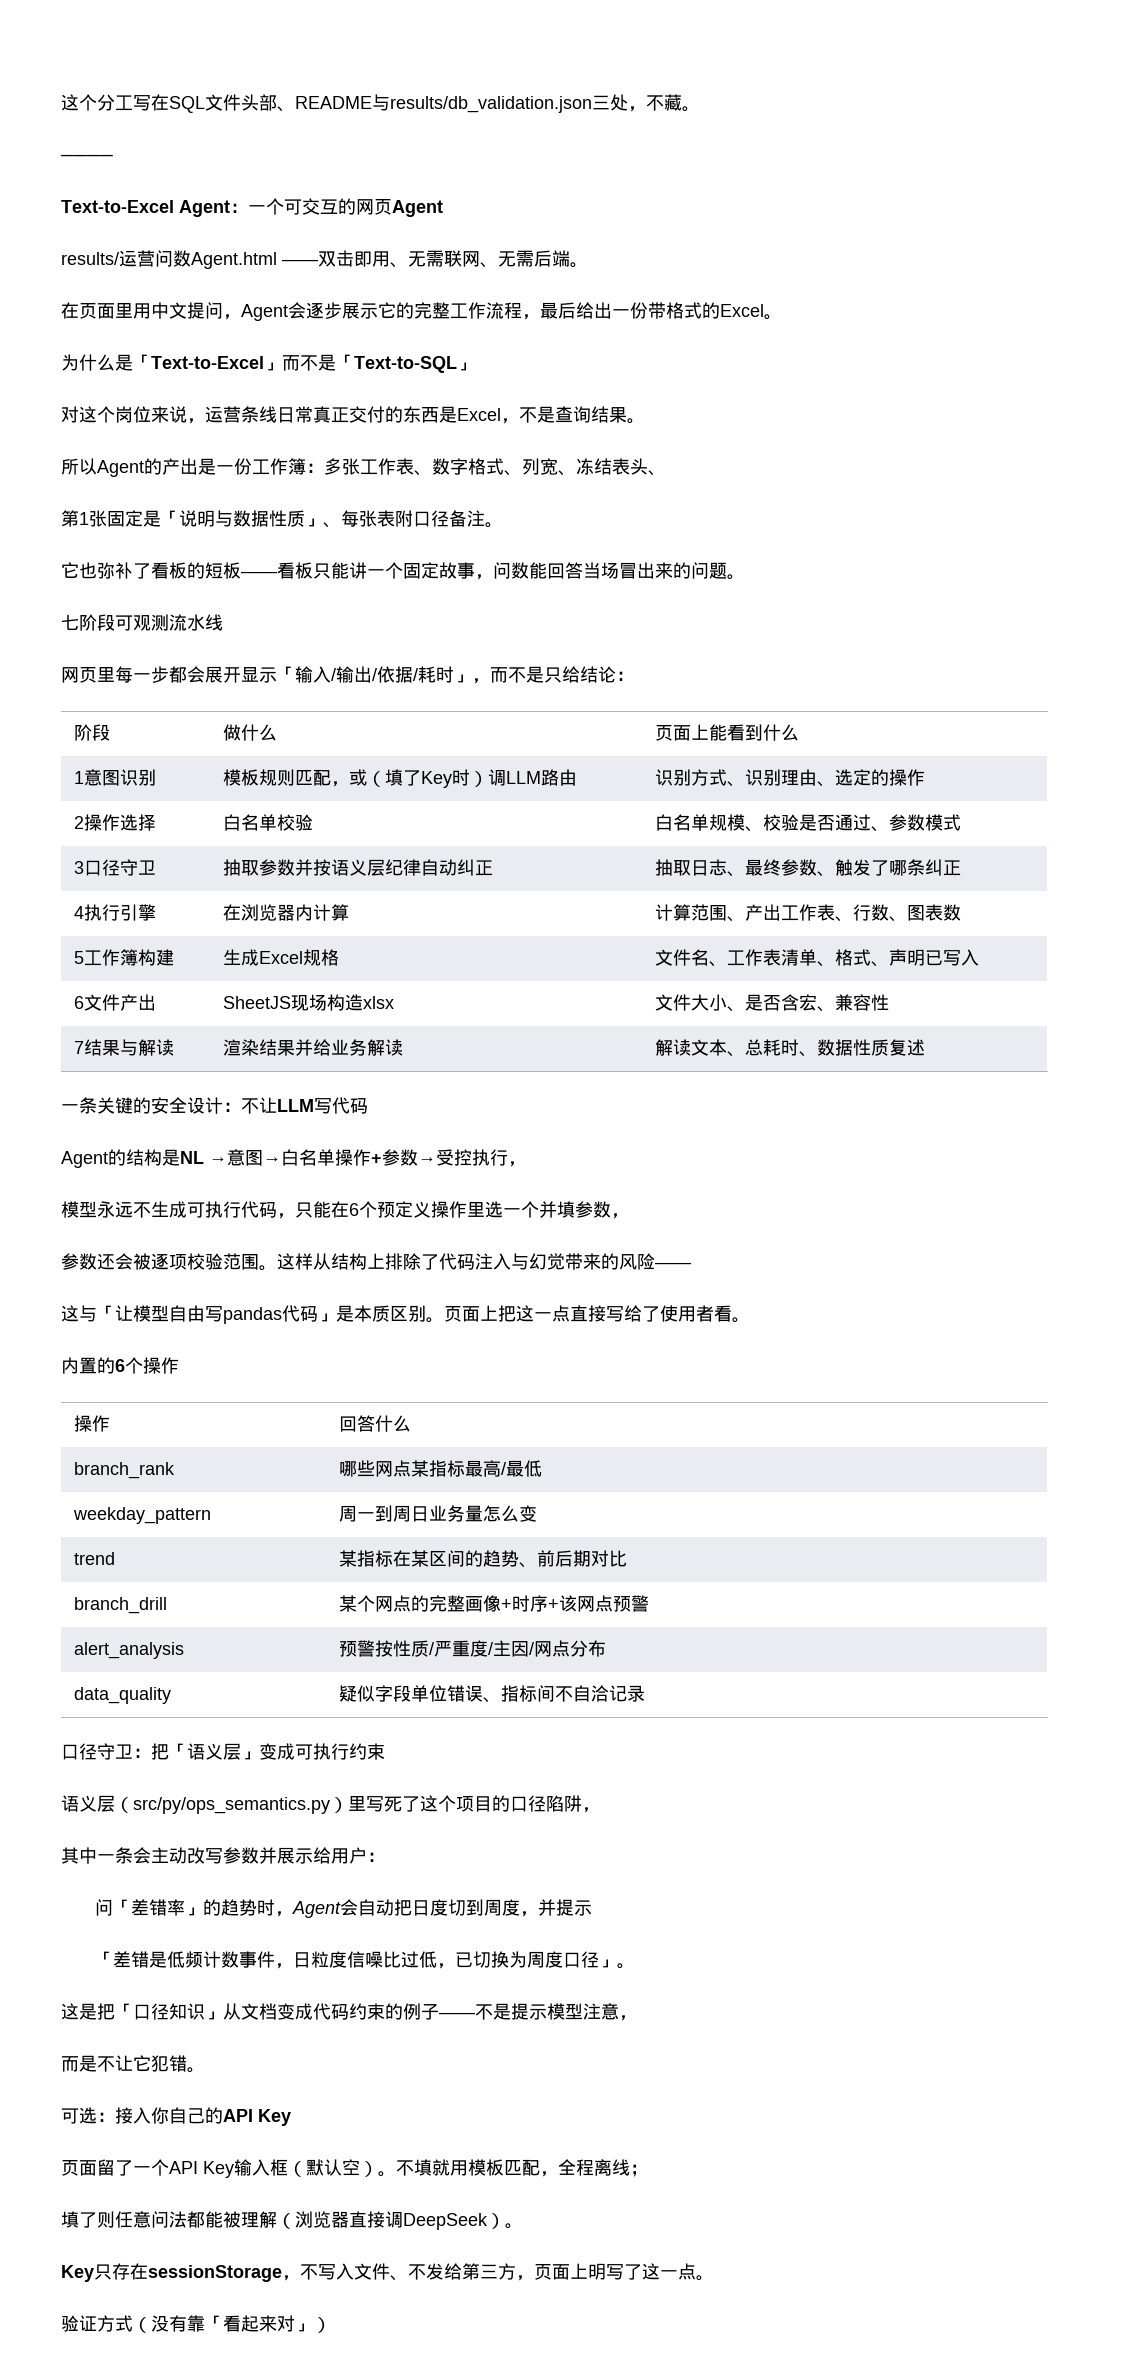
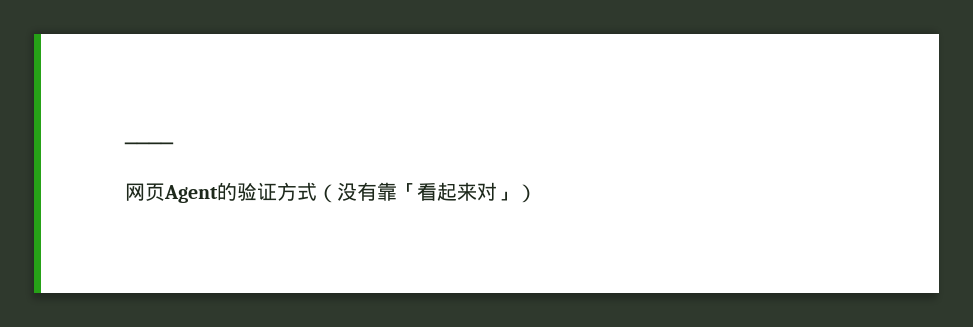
[61,94,700,113] [60,154,113,161] [61,198,443,217] [61,250,588,269] [61,302,782,321] [61,354,475,373] [61,406,645,424] [61,458,666,477] [61,510,503,528] [61,562,745,580] [61,614,223,631] [61,666,634,684] [73,724,110,741] [222,724,277,741] [654,724,799,741] [73,769,156,786] [222,769,577,788] [654,769,925,787] [73,814,156,831] [222,814,313,831] [654,814,961,832] [73,859,156,876] [222,859,493,876] [654,859,961,877] [73,904,156,921] [222,904,349,921] [654,904,961,922] [73,949,174,966] [222,949,339,966] [654,949,979,967] [73,994,156,1011] [222,994,394,1011] [654,994,889,1012] [73,1039,174,1056] [222,1039,403,1056] [654,1039,925,1057] [61,1097,368,1114] [61,1149,526,1168] [61,1201,629,1219] [61,1253,691,1271] [61,1305,750,1324] [61,1357,179,1374] [73,1415,110,1432] [338,1415,411,1432] [73,1462,175,1479] [338,1460,542,1477] [72,1507,211,1524] [338,1505,537,1522] [73,1552,115,1565] [338,1550,627,1568] [73,1597,167,1614] [338,1595,649,1612] [73,1642,184,1659] [338,1640,606,1657] [73,1687,171,1704] [338,1685,645,1703] [61,1743,385,1760] [61,1795,600,1814] [61,1847,385,1864] [94,1899,592,1918] [94,1951,635,1969] [61,2003,637,2021] [61,2055,205,2073] [61,2107,291,2126] [61,2159,648,2178] [61,2211,523,2230] [61,2263,714,2282] 这个分工写在SQL文件头部、README与results/db_validation.json三处，不藏。 // ──── // Text-to-Excel Agent：一个可交互的网页Agent // results/运营问数Agent.html ——双击即用、无需联网、无需后端。 // 在页面里用中文提问，Agent会逐步展示它的完整工作流程，最后给出一份带格式的Excel。 // 为什么是「Text-to-Excel」而不是「Text-to-SQL」 // 对这个岗位来说，运营条线日常真正交付的东西是Excel，不是查询结果。 // 所以Agent的产出是一份工作簿：多张工作表、数字格式、列宽、冻结表头、 // 第1张固定是「说明与数据性质」、每张表附口径备注。 // 它也弥补了看板的短板——看板只能讲一个固定故事，问数能回答当场冒出来的问题。 // 七阶段可观测流水线 // 网页里每一步都会展开显示「输入/输出/依据/耗时」，而不是只给结论： // 阶段 | 做什么 | 页面上能看到什么 // 1意图识别 | 模板规则匹配，或（填了Key时）调LLM路由 | 识别方式、识别理由、选定的操作 // 2操作选择 | 白名单校验 | 白名单规模、校验是否通过、参数模式 // 3口径守卫 | 抽取参数并按语义层纪律自动纠正 | 抽取日志、最终参数、触发了哪条纠正 // 4执行引擎 | 在浏览器内计算 | 计算范围、产出工作表、行数、图表数 // 5工作簿构建 | 生成Excel规格 | 文件名、工作表清单、格式、声明已写入 // 6文件产出 | SheetJS现场构造xlsx | 文件大小、是否含宏、兼容性 // 7结果与解读 | 渲染结果并给业务解读 | 解读文本、总耗时、数据性质复述 // 一条关键的安全设计：不让LLM写代码 // Agent的结构是NL →意图→白名单操作+参数→受控执行， // 模型永远不生成可执行代码，只能在6个预定义操作里选一个并填参数， // 参数还会被逐项校验范围。这样从结构上排除了代码注入与幻觉带来的风险—— // 这与「让模型自由写pandas代码」是本质区别。页面上把这一点直接写给了使用者看。 // 内置的6个操作 // 操作 | 回答什么 // branch_rank | 哪些网点某指标最高/最低 // weekday_pattern | 周一到周日业务量怎么变 // trend | 某指标在某区间的趋势、前后期对比 // branch_drill | 某个网点的完整画像+时序+该网点预警 // alert_analysis | 预警按性质/严重度/主因/网点分布 // data_quality | 疑似字段单位错误、指标间不自洽记录 // 口径守卫：把「语义层」变成可执行约束 // 语义层（src/py/ops_semantics.py）里写死了这个项目的口径陷阱， // 其中一条会主动改写参数并展示给用户： // 问「差错率」的趋势时，Agent会自动把日度切到周度，并提示 // 「差错是低频计数事件，日粒度信噪比过低，已切换为周度口径」。 // 这是把「口径知识」从文档变成代码约束的例子——不是提示模型注意， // 而是不让它犯错。 // 可选：接入你自己的API Key // 页面留了一个API Key输入框（默认空）。不填就用模板匹配，全程离线； // 填了则任意问法都能被理解（浏览器直接调DeepSeek）。 // Key只存在sessionStorage，不写入文件、不发给第三方，页面上明写了这一点。 // -> [124,142,174,151] [125,182,237,203] ──── // 网页Agent的

